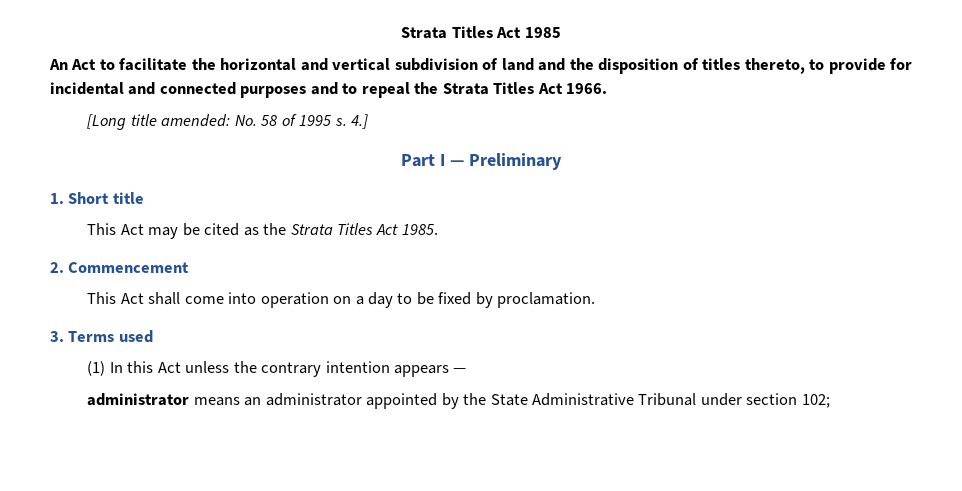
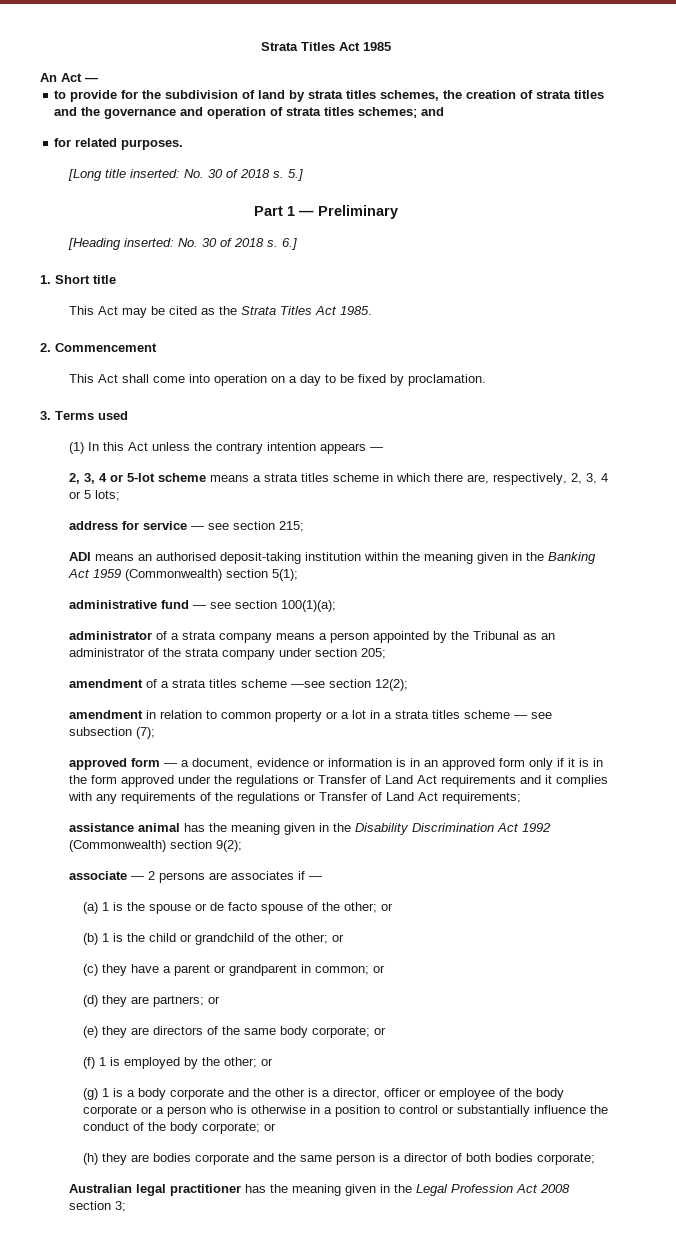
[99,58,913,74] [50,82,608,98] [87,114,368,130] [401,153,562,170] to facilitate the horizontal and vertical subdivision of land and the disposition of titles thereto, to provide for incidental and connected purposes and to repeal the Strata Titles Act 1966. // [Long title amended: No. 58 of 1995 s. 4.] // Part I — Preliminary -> [85,77,98,82] [54,90,605,102] [54,107,445,119] [54,138,184,150] [67,169,303,181] [254,205,398,219] [67,238,297,250] — // to provide for the subdivision of land by strata titles schemes, the creation of strata titles and the governance and operation of strata titles schemes; and // for related purposes. // [Long title inserted: No. 30 of 2018 s. 5.] // Part 1 — Preliminary // [Heading inserted: No. 30 of 2018 s. 6.]
[87,393,830,409] administrator means an administrator appointed by the State Administrative Tribunal under section 102; -> [68,473,608,485] [68,490,120,501] [68,521,304,532] [68,552,596,564] [67,569,298,581] [68,600,336,612] [68,631,555,643] [68,648,386,660] [68,679,408,691] [68,710,552,722] [68,727,155,739] [68,758,603,770] [68,775,608,787] [67,792,521,804] [68,823,551,835] [68,840,242,852] [68,871,322,883] [83,902,394,914] [83,933,345,945] [83,964,386,976] [83,995,221,1007] [83,1026,387,1038] [83,1057,274,1069] [83,1088,565,1100] [83,1105,609,1117] [83,1122,277,1134] [83,1153,596,1165] [68,1184,570,1196] [68,1201,126,1212] 2, 3, 4 or 5-lot scheme means a strata titles scheme in which there are, respectively, 2, 3, 4 or 5 lots; // address for service — see section 215; // ADI means an authorised deposit-taking institution within the meaning given in the Banking Act 1959 (Commonwealth) section 5(1); // administrative fund — see section 100(1)(a); // administrator of a strata company means a person appointed by the Tribunal as an administrator of the strata company under section 205; // amendment of a strata titles scheme —see section 12(2); // amendment in relation to common property or a lot in a strata titles scheme — see subsection (7); // approved form — a document, evidence or information is in an approved form only if it is in the form approved under the regulations or Transfer of Land Act requirements and it complies with any requirements of the regulations or Transfer of Land Act requirements; // assistance animal has the meaning given in the Disability Discrimination Act 1992 (Commonwealth) section 9(2); // associate — 2 persons are associates if — // (a) 1 is the spouse or de facto spouse of the other; or // (b) 1 is the child or grandchild of the other; or // (c) they have a parent or grandparent in common; or // (d) they are partners; or // (e) they are directors of the same body corporate; or // (f) 1 is employed by the other; or // (g) 1 is a body corporate and the other is a director, officer or employee of the body corporate or a person who is otherwise in a position to control or substantially influence the conduct of the body corporate; or // (h) they are bodies corporate and the same person is a director of both bodies corporate; // Australian legal practitioner has the meaning given in the Legal Profession Act 2008 section 3;

